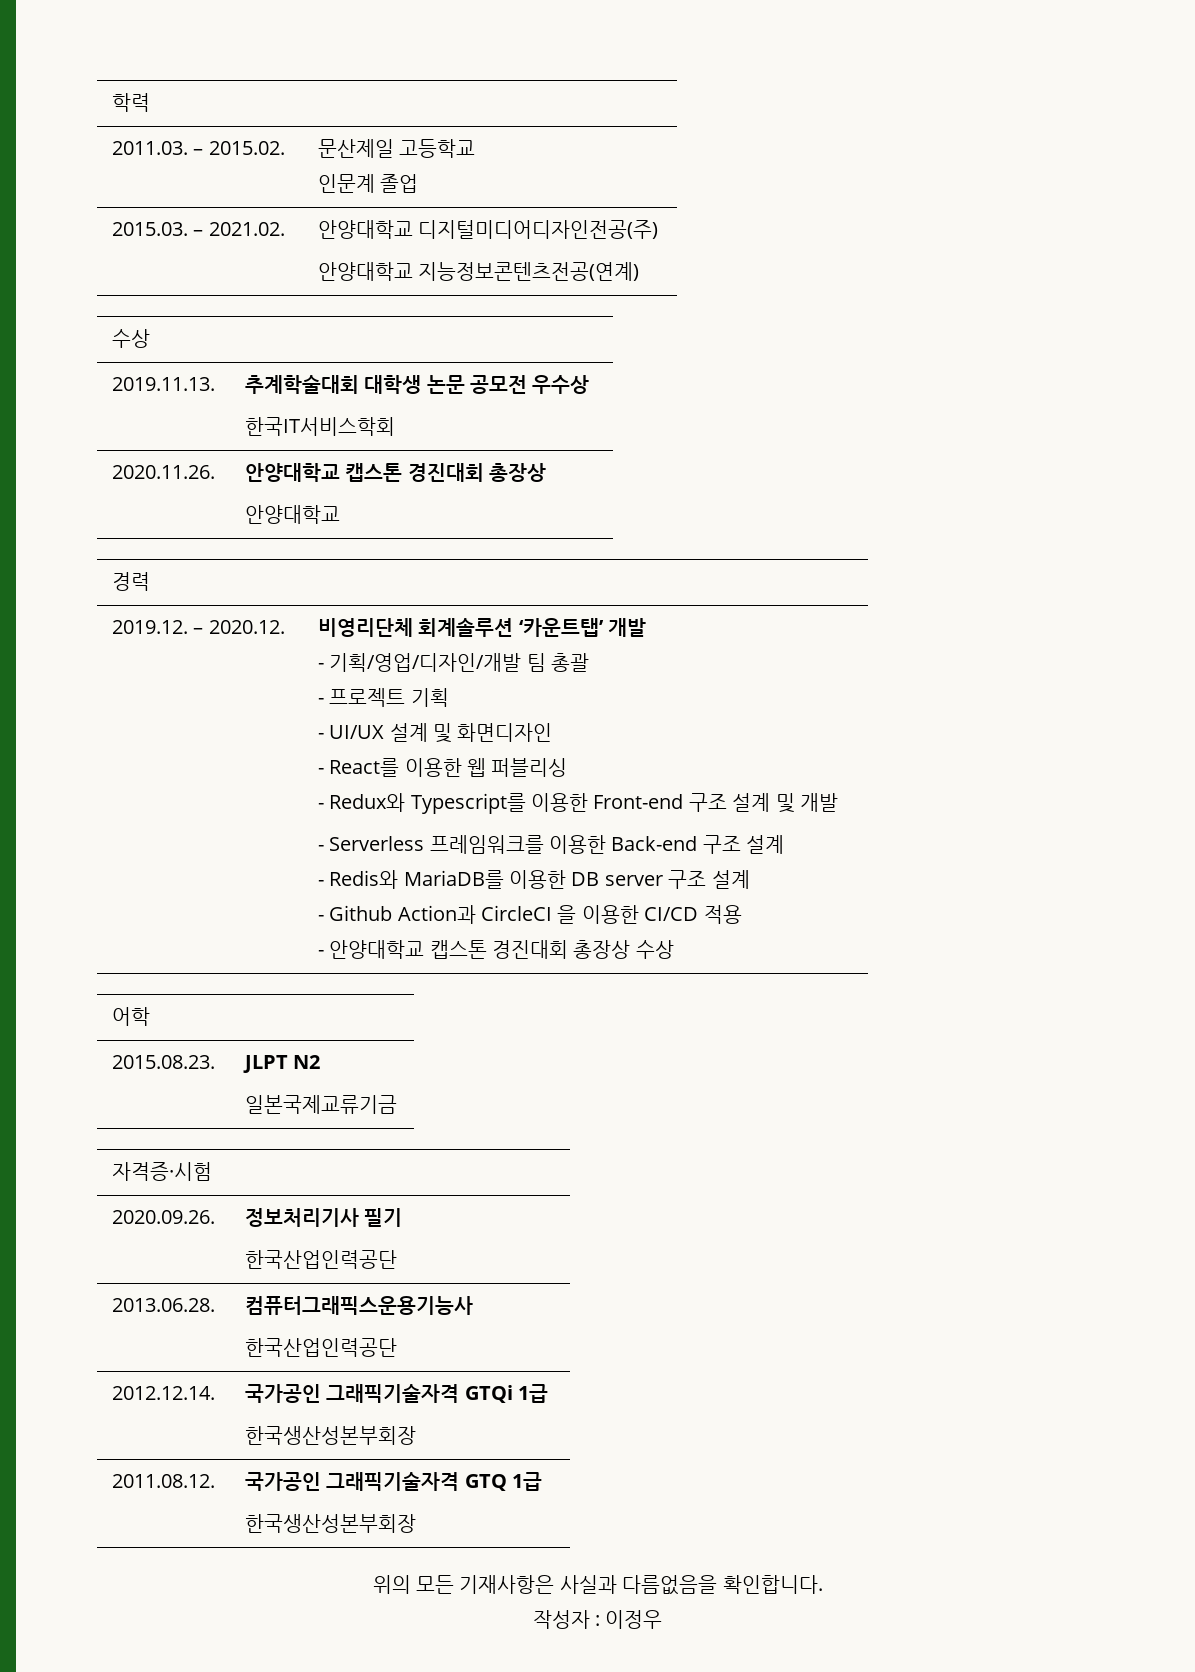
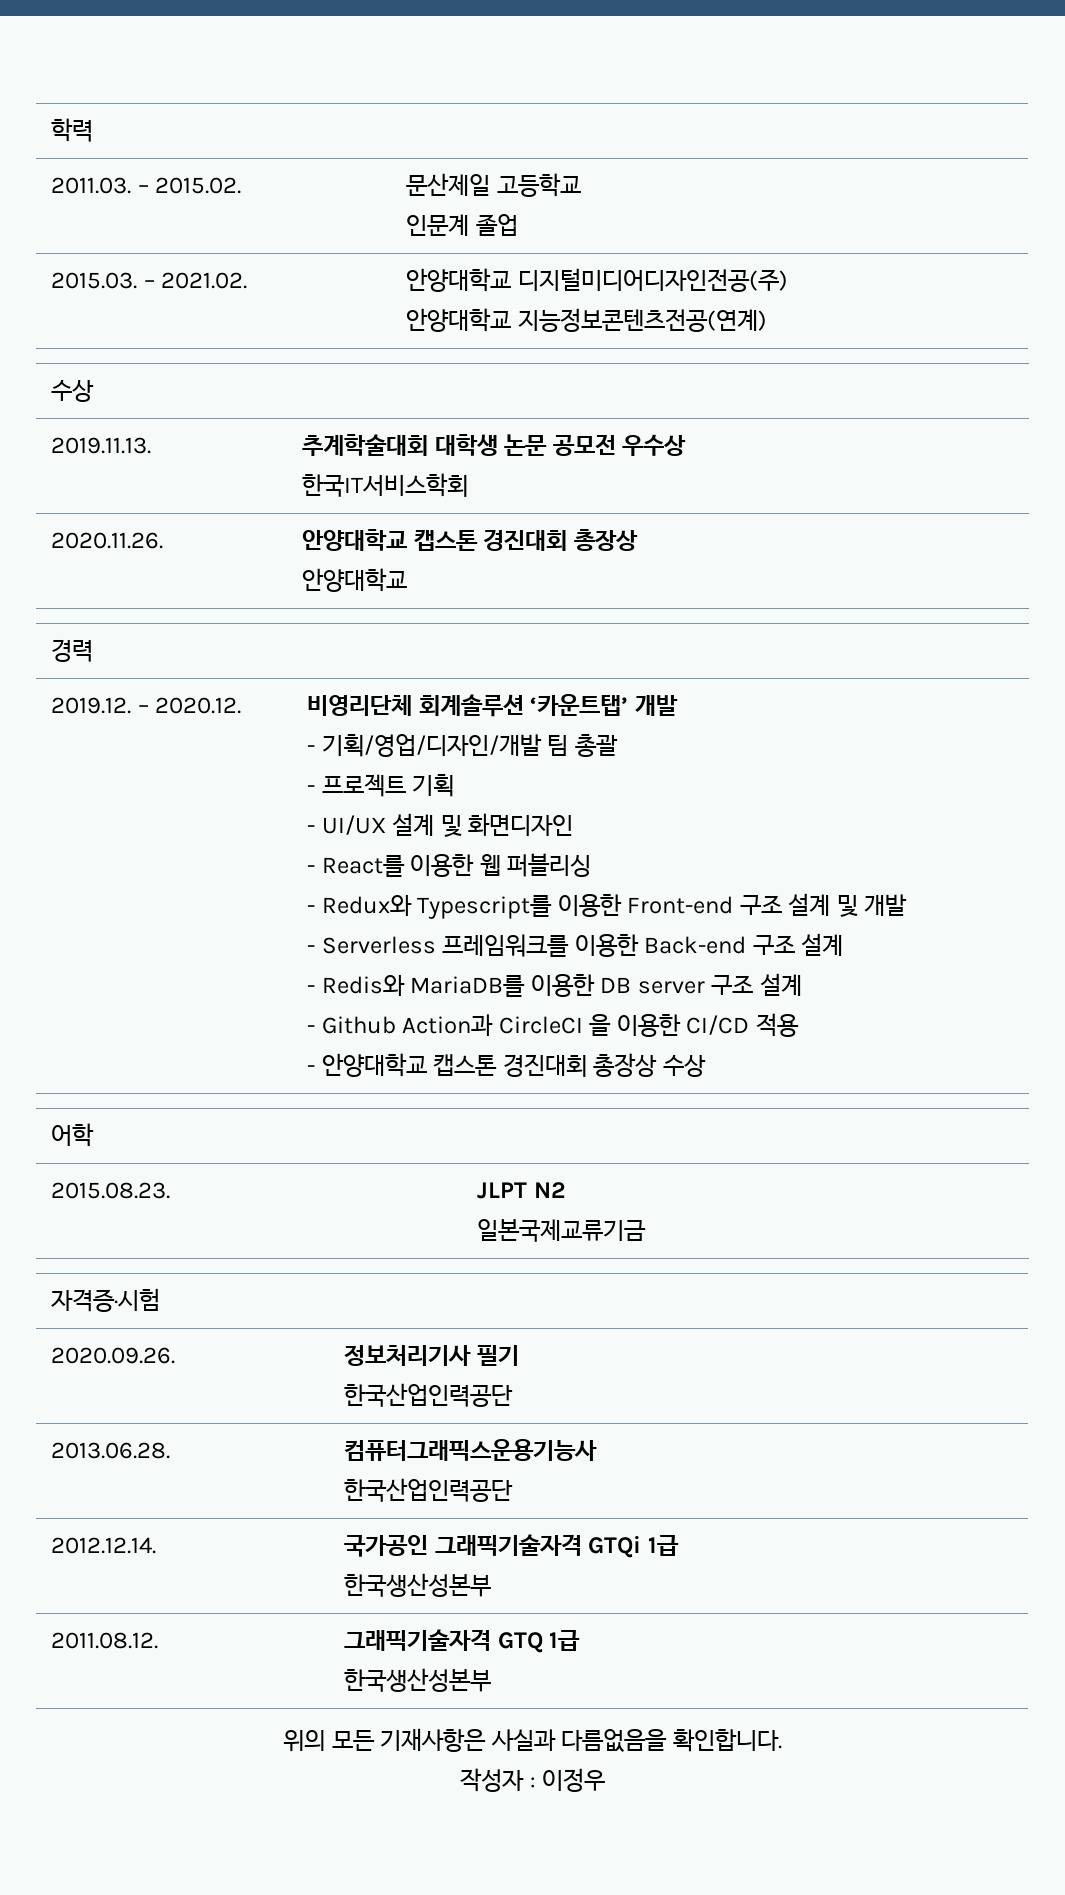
[244,1426,416,1445] 한국생산성본부회장 -> [344,1573,492,1597] 한국생산성본부
[244,1472,321,1491] 국가공인 -> (159, 1640) none
[244,1514,416,1533] 한국생산성본부회장 -> [344,1668,492,1692] 한국생산성본부

